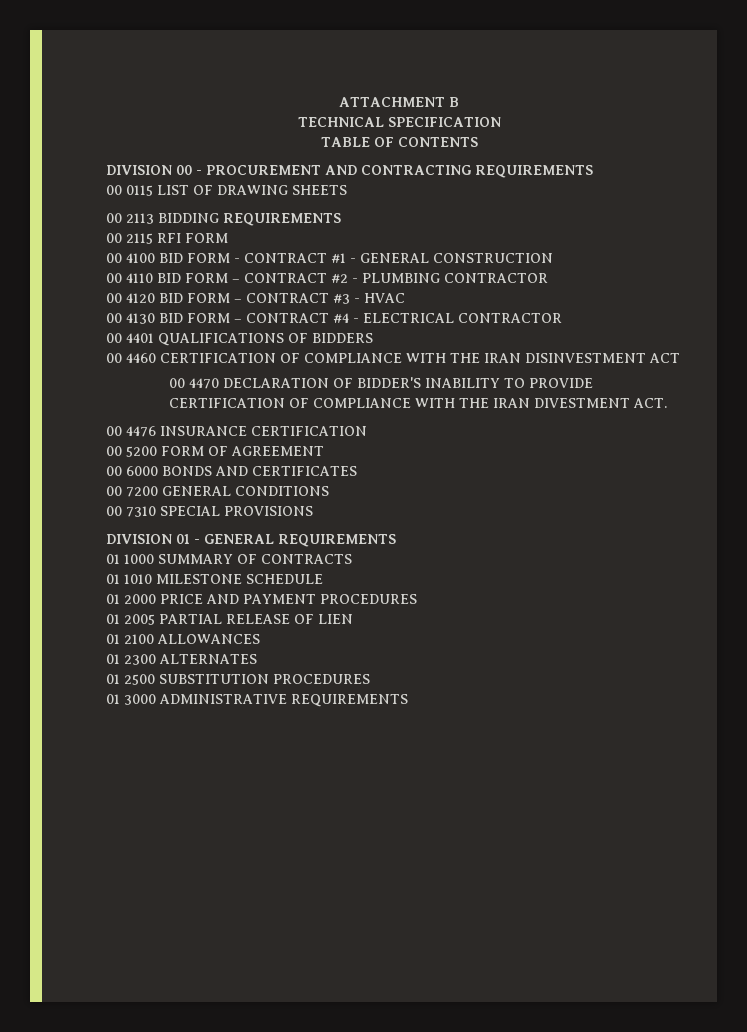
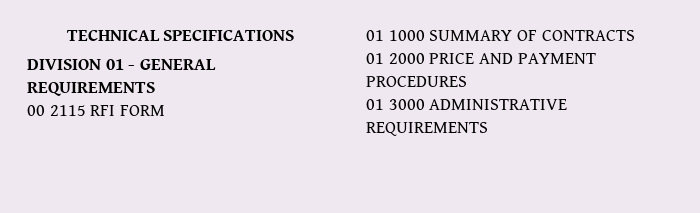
[339,97,459,107] [297,117,501,127] [320,137,478,147] [106,165,593,178] [106,185,347,196] [106,213,219,224] ATTACHMENT B // TECHNICAL SPECIFICATION // TABLE OF CONTENTS // DIVISION 00 - PROCUREMENT AND CONTRACTING REQUIREMENTS // 00 0115 LIST OF DRAWING SHEETS // 00 2113 BIDDING -> [66,30,295,41] [27,59,217,70] TECHNICAL SPECIFICATIONS // DIVISION 01 - GENERAL
[106,253,553,263] [106,273,548,283] [106,293,405,304] [106,313,562,324] [106,333,373,346] [106,353,680,363] [168,377,593,389] [168,398,667,408] [106,426,367,437] [106,446,324,457] [106,466,357,476] [106,486,329,497] [106,506,313,517] [106,534,396,547] // 00 4100 BID FORM - CONTRACT #1 - GENERAL CONSTRUCTION // 00 4110 BID FORM – CONTRACT #2 - PLUMBING CONTRACTOR // 00 4120 BID FORM – CONTRACT #3 - HVAC // 00 4130 BID FORM – CONTRACT #4 - ELECTRICAL CONTRACTOR // 00 4401 QUALIFICATIONS OF BIDDERS // 00 4460 CERTIFICATION OF COMPLIANCE WITH THE IRAN DISINVESTMENT ACT // 00 4470 DECLARATION OF BIDDER'S INABILITY TO PROVIDE CERTIFICATION OF COMPLIANCE WITH THE IRAN DIVESTMENT ACT. // 00 4476 INSURANCE CERTIFICATION // 00 5200 FORM OF AGREEMENT // 00 6000 BONDS AND CERTIFICATES // 00 7200 GENERAL CONDITIONS // 00 7310 SPECIAL PROVISIONS // DIVISION 01 - GENERAL REQUIREMENTS -> (166, 110) none
[106,574,323,584] // 01 1010 MILESTONE SCHEDULE -> (635, 35) none
[106,614,353,625] [106,634,260,644] [106,654,257,665] [106,674,370,685] // 01 2005 PARTIAL RELEASE OF LIEN // 01 2100 ALLOWANCES // 01 2300 ALTERNATES // 01 2500 SUBSTITUTION PROCEDURES -> (467, 81) none

